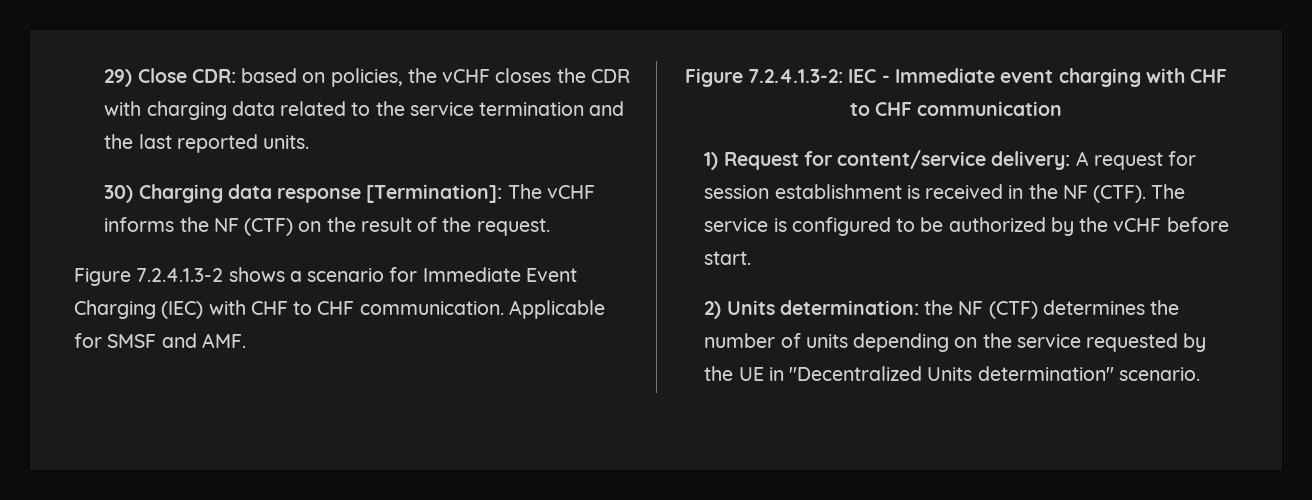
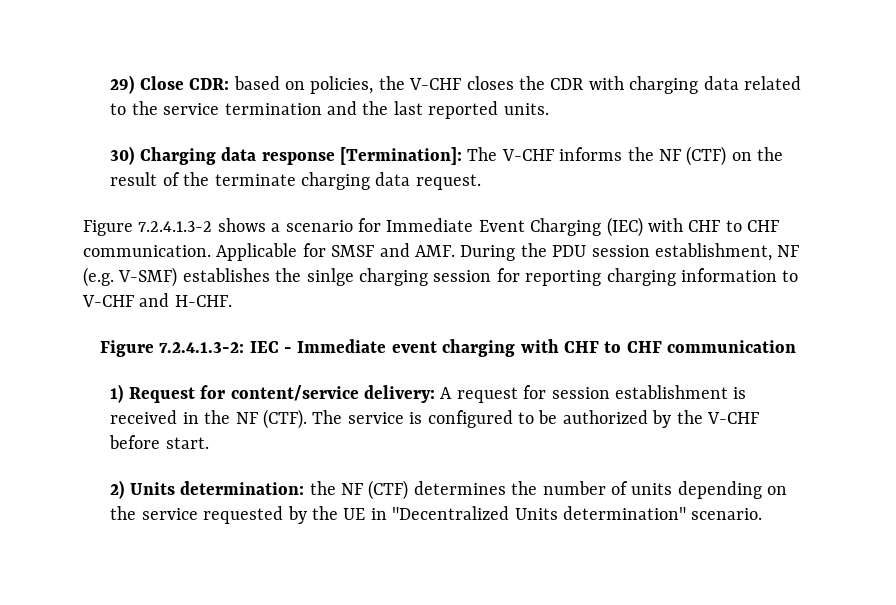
[442,69,491,83] vCHF -> [409,78,462,90] V-CHF
[546,185,595,199] vCHF -> [501,149,554,161] V-CHF
(472, 224) none -> [214,172,411,190] terminate charging data
(246, 340) none -> [460,243,800,261] [83,267,799,287] [82,293,232,307] During the PDU session establishment, NF (e.g. V-SMF) establishes the sinlge charging session for reporting charging information to V-CHF and H-CHF.
[1113,218,1162,232] vCHF -> [707,412,760,424] V-CHF

